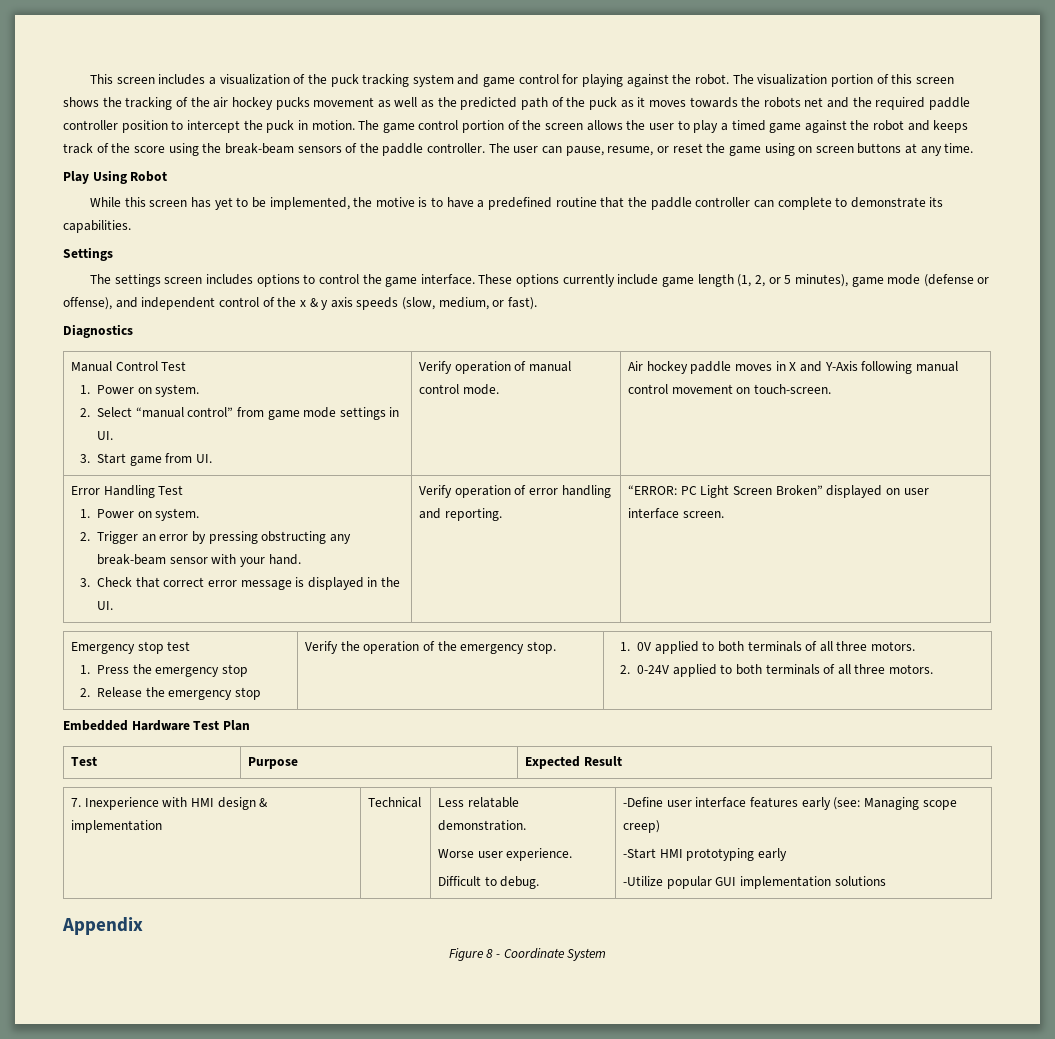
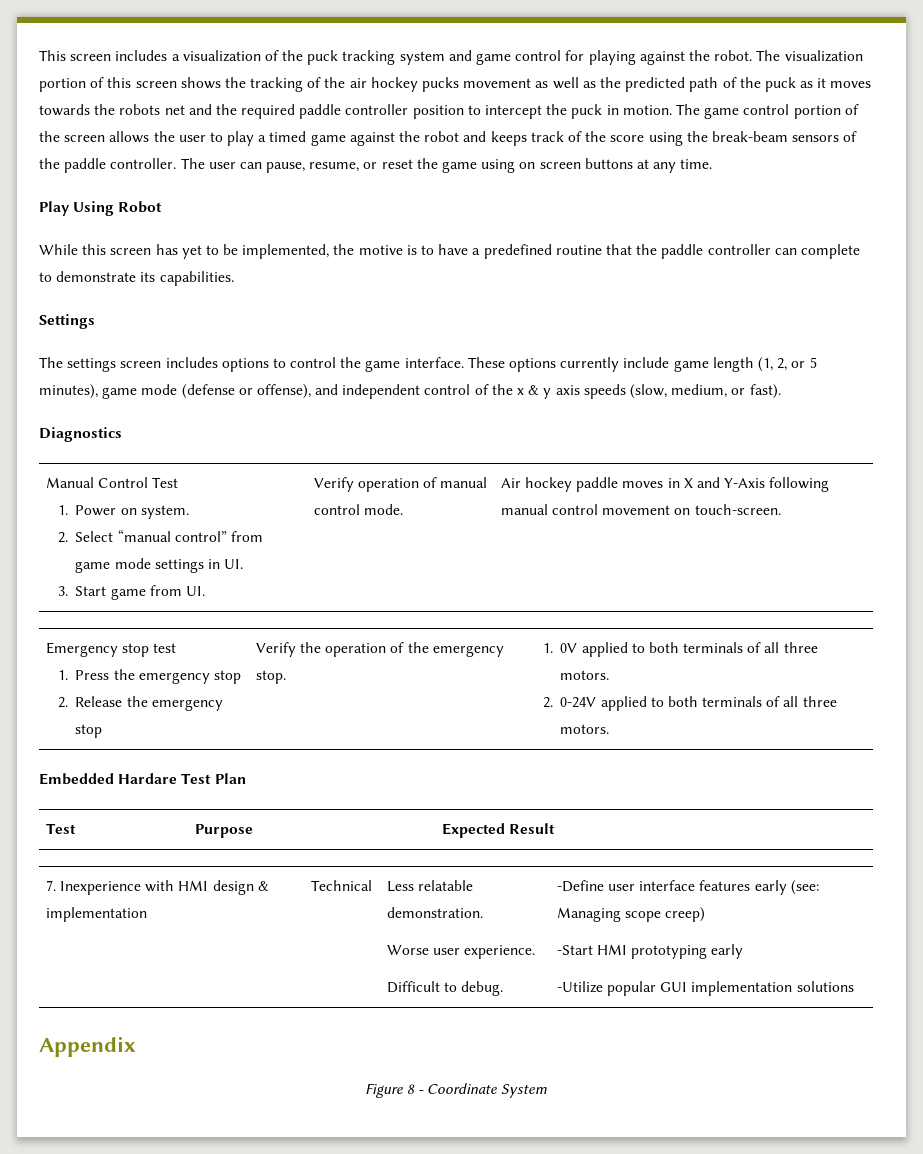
[71,485,184,498] [80,508,200,521] [80,531,351,544] [96,554,301,567] [80,577,401,590] [96,601,113,610] [419,485,611,498] [419,508,502,521] [628,485,929,498] [628,508,724,519] // Error Handling Test // 1. Power on system. // 2. Trigger an error by pressing obstructing any break-beam sensor with your hand. // 3. Check that correct error message is displayed in the UI. | Verify operation of error handling and reporting. | “ERROR: PC Light Screen Broken” displayed on user interface screen. -> (781, 509) none
[131,720,190,731] Hardware -> [118,773,178,784] Hardare

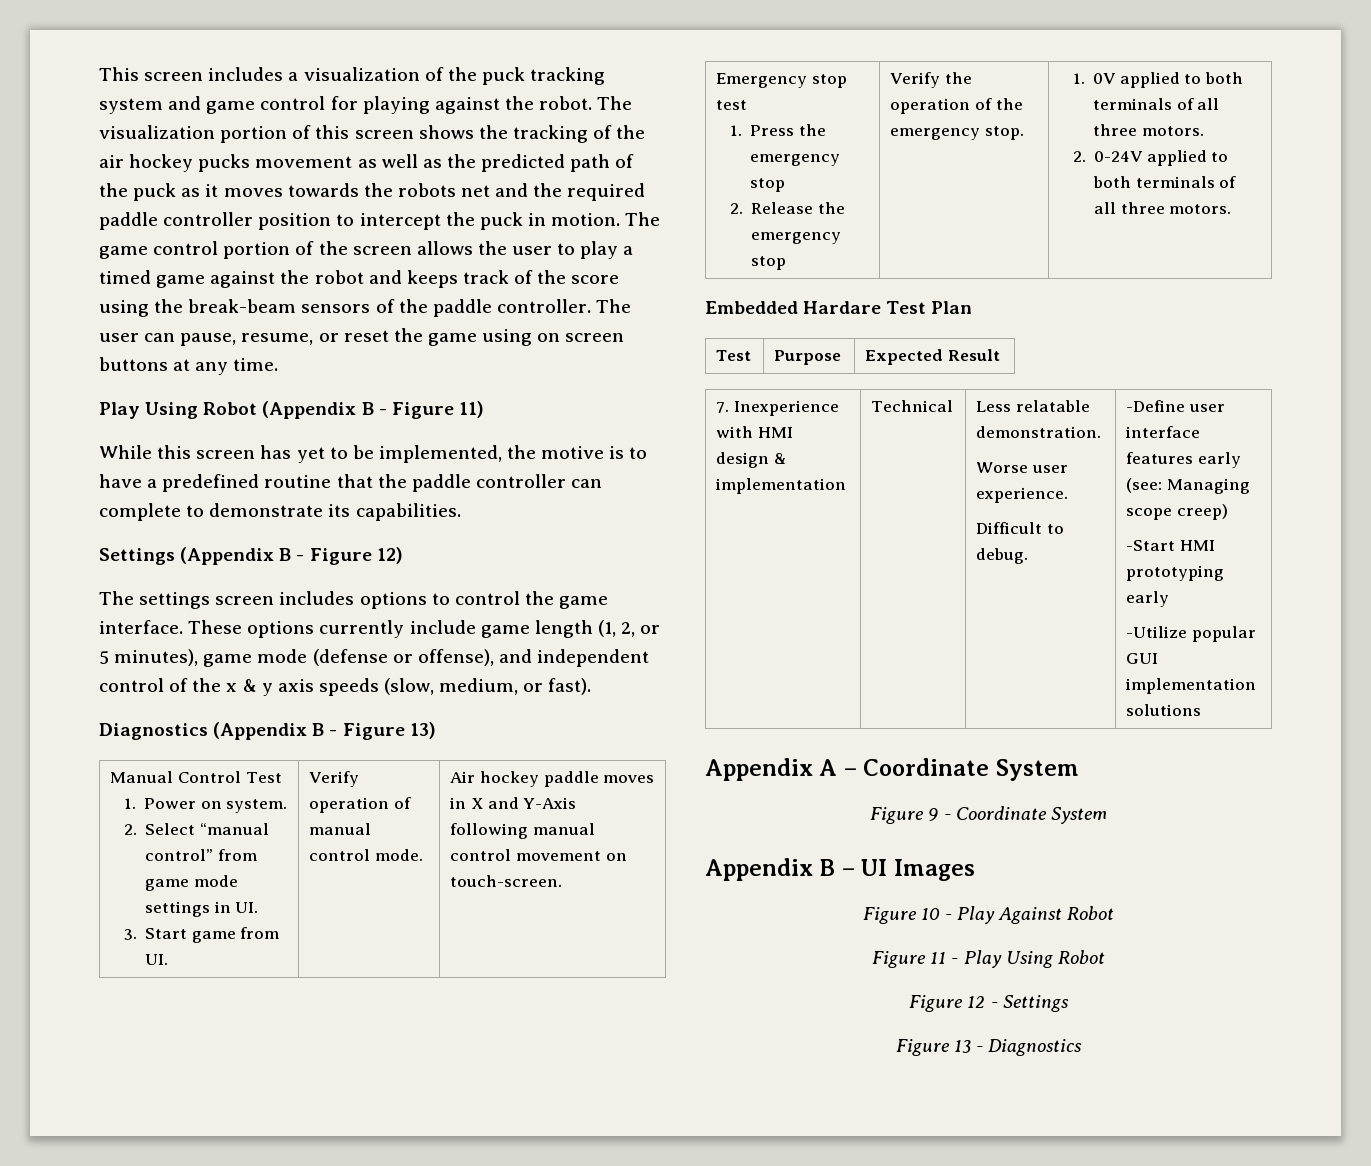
(163, 207) none -> [262,401,484,419] (Appendix B - Figure 11)
(95, 321) none -> [180,547,403,565] (Appendix B - Figure 12)
(122, 434) none -> [213,722,436,740] (Appendix B - Figure 13)
[364,1083,548,1098] // Figure 8 - Coordinate System -> [819,758,1079,781] [870,806,1107,824] [705,858,975,881] [862,906,1115,924] [872,950,1105,968] [909,995,1069,1012] [895,1039,1083,1056] A – Coordinate System // Figure 9 - Coordinate System // Appendix B – UI Images // Figure 10 - Play Against Robot // Figure 11 - Play Using Robot // Figure 12 - Settings // Figure 13 - Diagnostics

